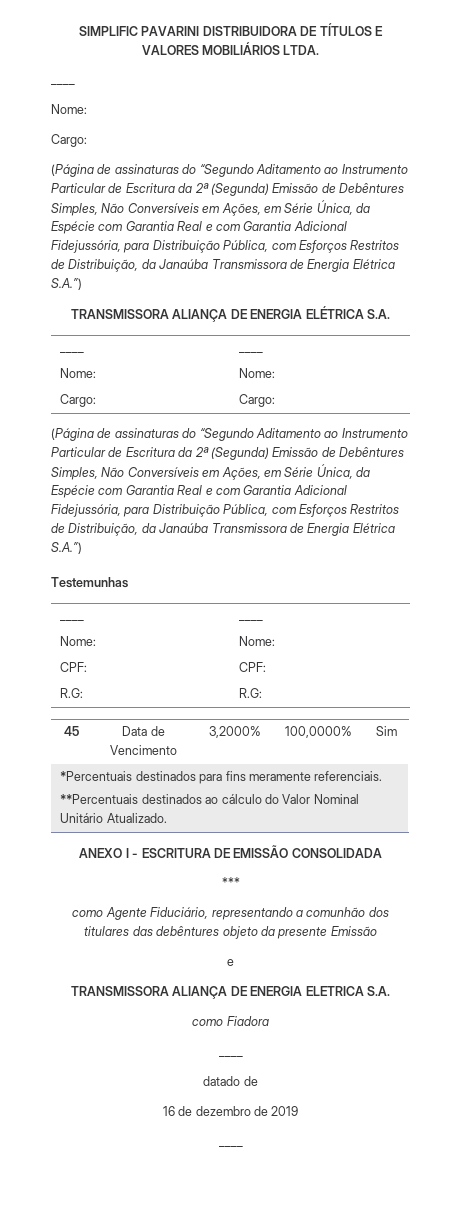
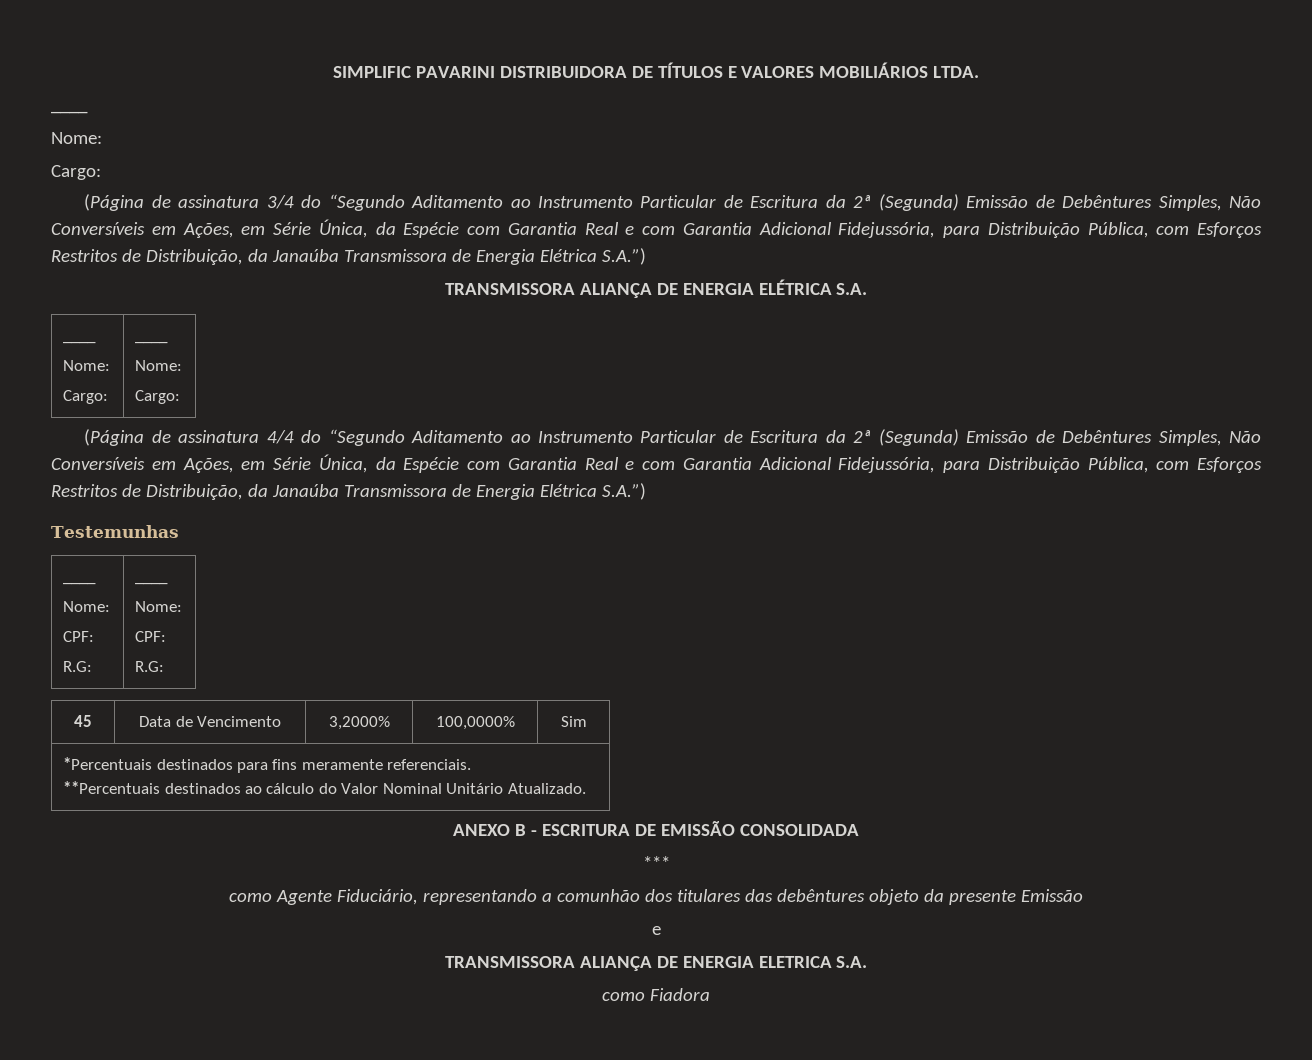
[114,164,179,174] assinaturas -> [178,195,294,209] assinatura 3/4
[114,428,179,438] assinaturas -> [178,430,294,444] assinatura 4/4
[125,848,129,858] I -> [515,824,527,836] B
[218,1056,243,1057] [203,1076,258,1086] [162,1106,299,1116] [218,1146,243,1147] // ____ // datado de // 16 de dezembro de 2019 // ____ -> (710, 994) none

